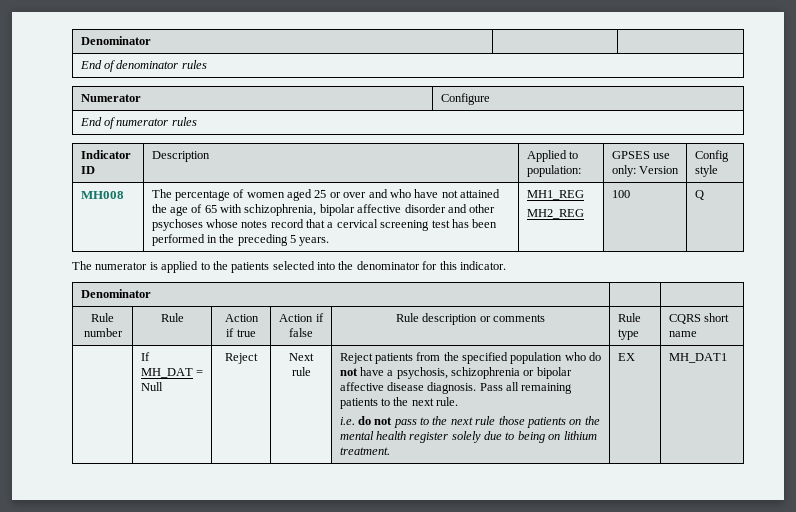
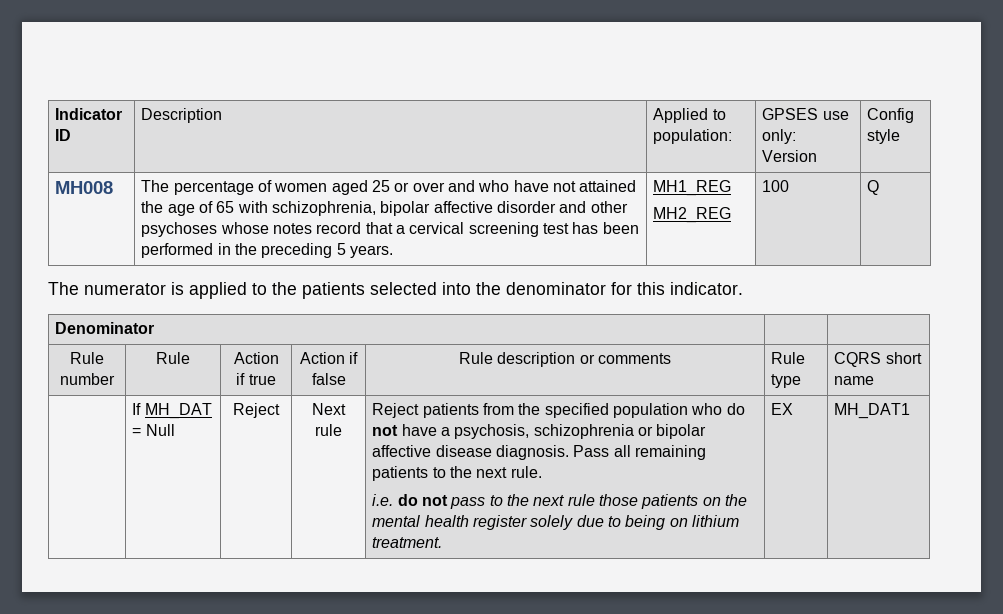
[80,36,151,45] [79,60,207,72] [80,94,141,102] [440,93,490,105] [79,117,197,129] Denominator | | // End of denominator rules // Numerator | Configure // End of numerator rules // -> (55, 114) none

